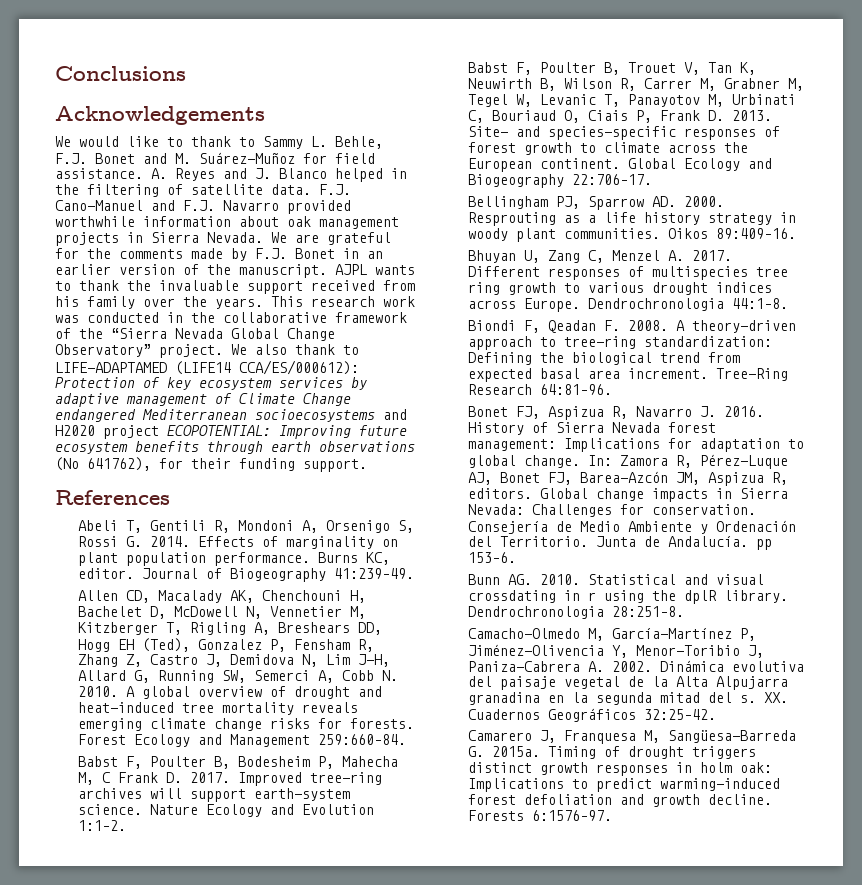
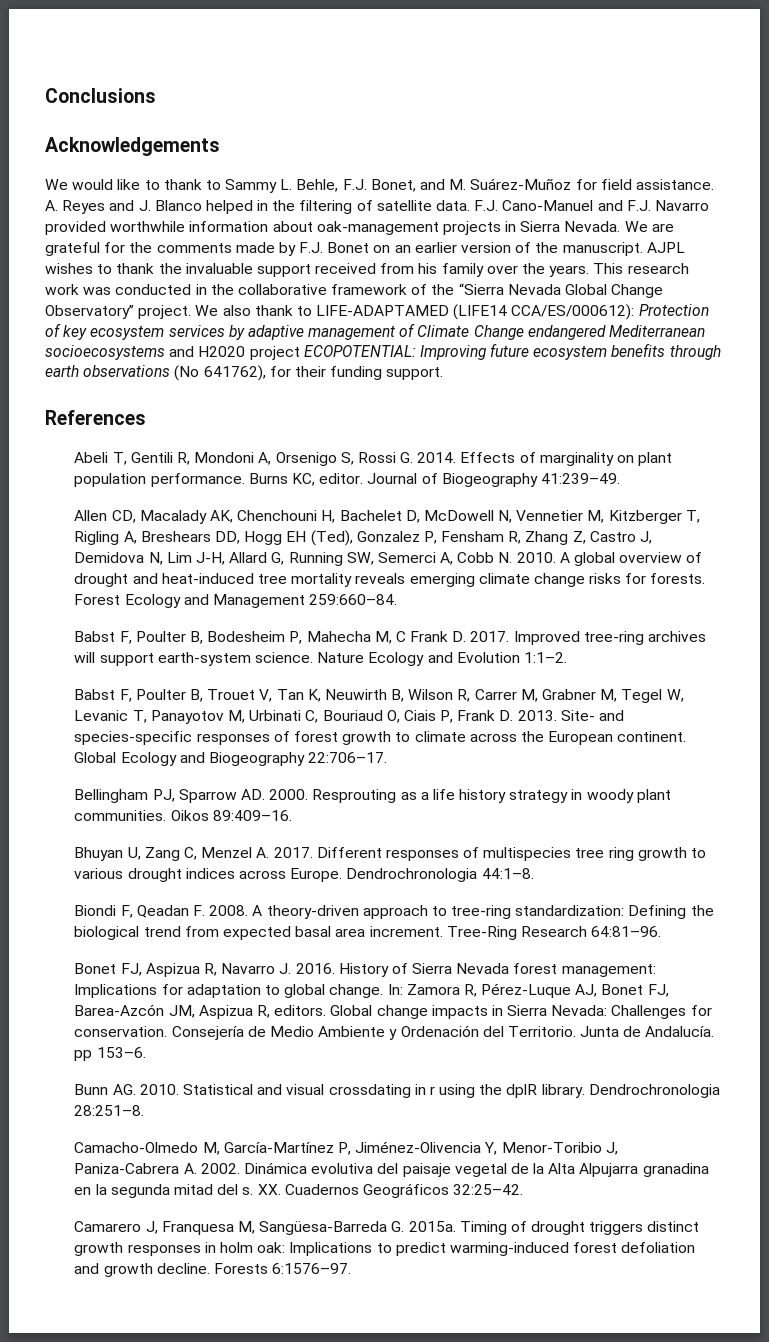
[95,153,135,164] Bonet -> [370,179,416,192] Bonet,
[287,216,399,229] oak management -> [316,221,439,235] oak-management
[343,248,359,259] in -> [373,245,391,253] on
[375,265,415,275] wants -> [45,263,93,274] wishes

